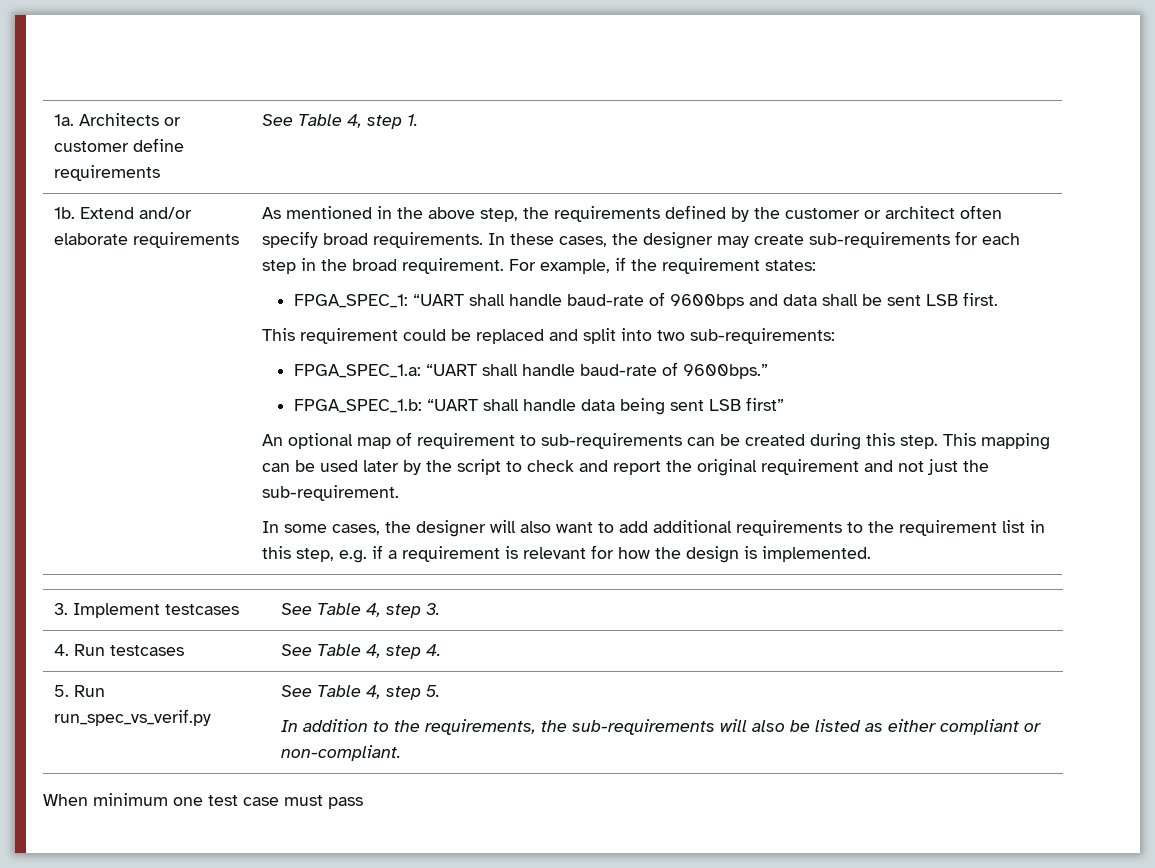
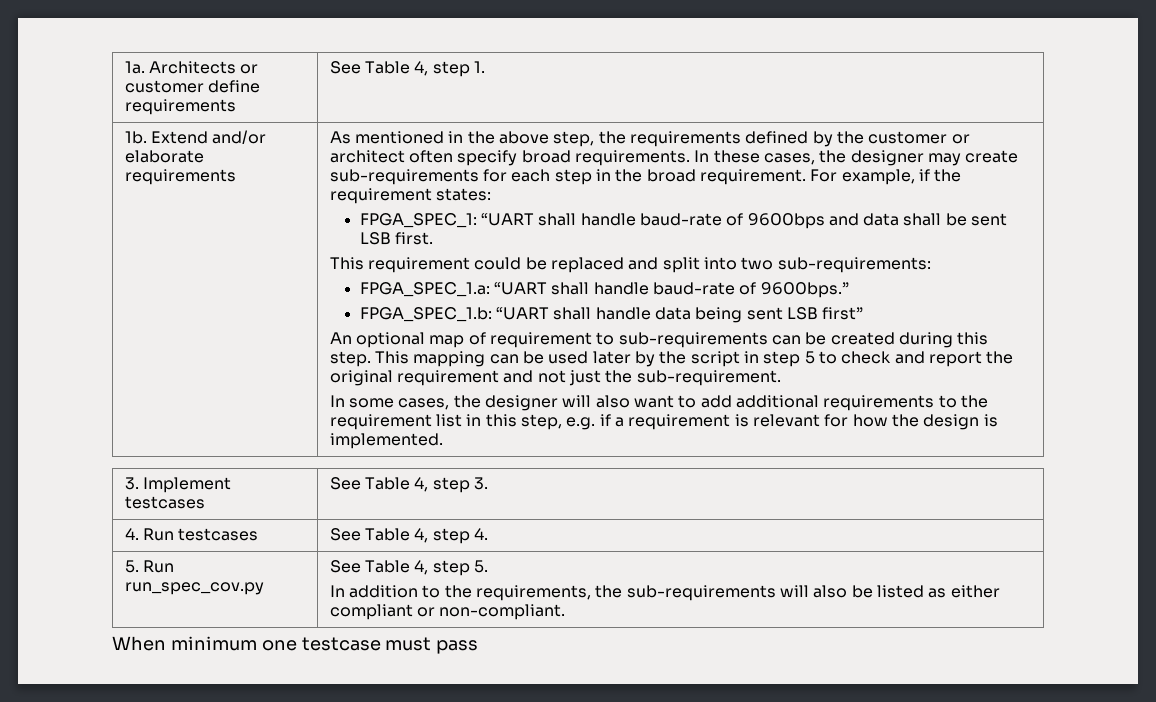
(501, 467) none -> [743,351,815,367] in step 5
[53,709,211,726] run_spec_vs_verif.py -> [124,582,264,595] run_spec_cov.py
[208,795,279,806] test case -> [301,637,381,651] testcase

